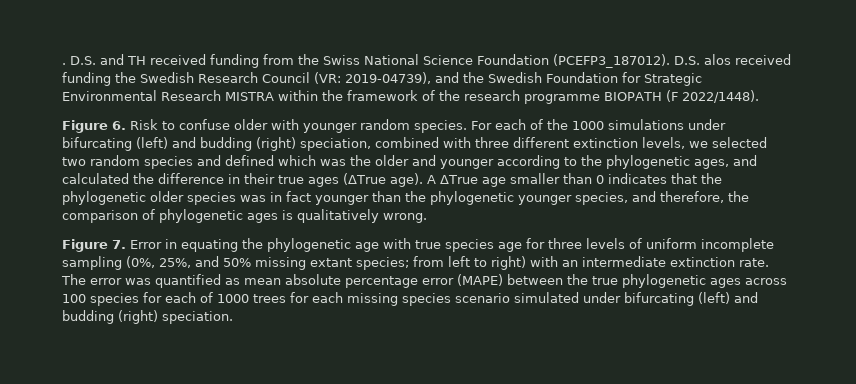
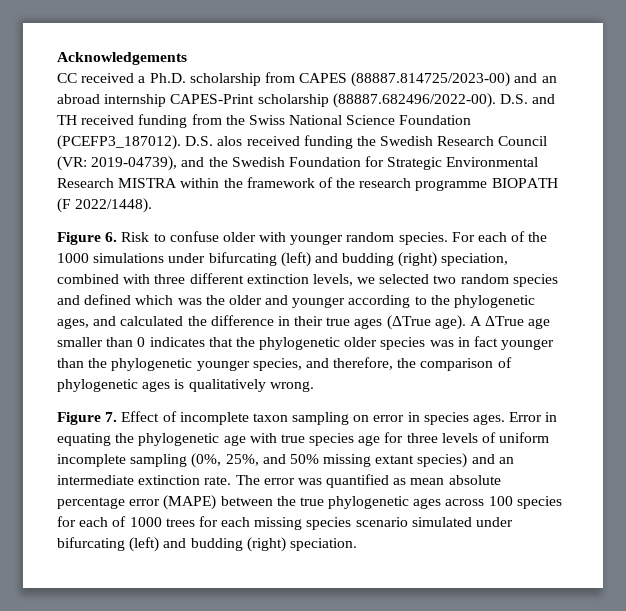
[62,63,66,65] . -> [57,52,187,65] [57,72,557,87] [57,93,496,108] Acknowledgements // CC received a Ph.D. scholarship from CAPES (88887.814725/2023-00) and an abroad internship CAPES-Print scholarship (88887.682496/2022-00).
(126, 244) none -> [121,411,506,425] Effect of incomplete taxon sampling on error in species ages.
[356,256,558,270] species; from left to right) with -> [417,453,495,468] species) and

